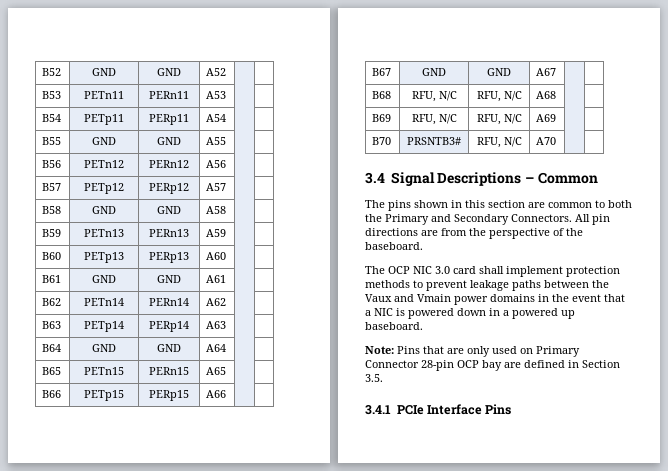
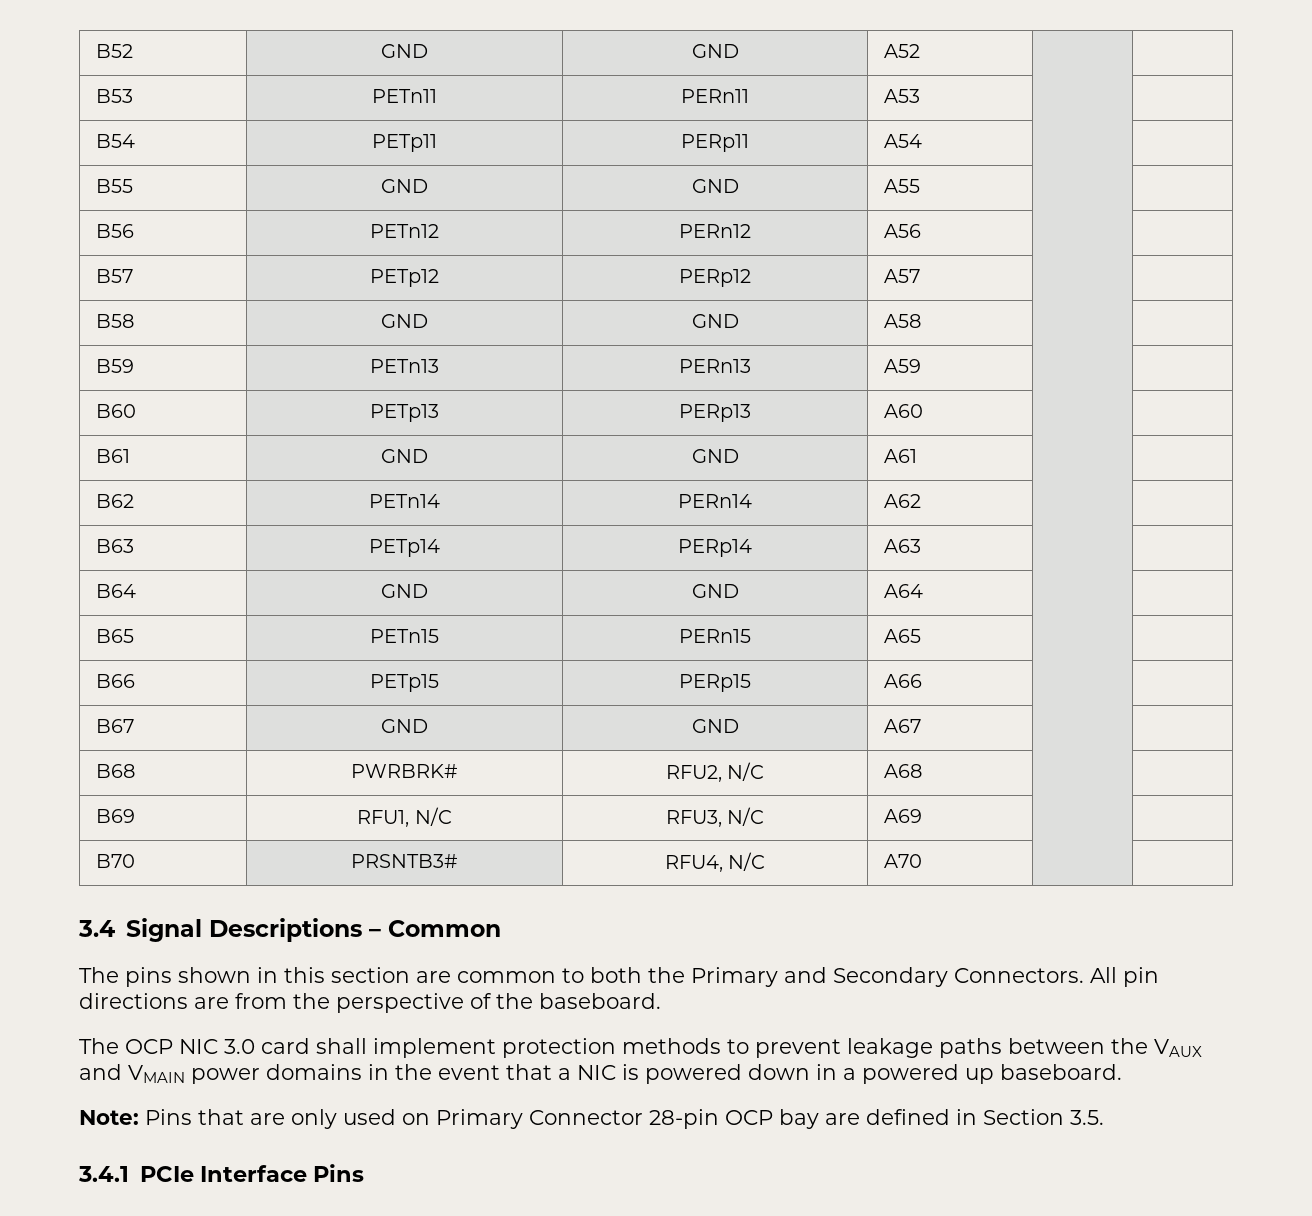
[411,91,457,102] [476,91,501,102] RFU, N/C | RFU, -> [351,764,458,778] [665,765,722,782] PWRBRK# | RFU2,
[411,114,457,125] [476,114,501,125] RFU, N/C | RFU, -> [357,807,452,827] [665,810,722,827] RFU1, N/C | RFU3,
[476,137,501,148] RFU, -> [664,855,723,872] RFU4,
[365,294,451,302] Vaux and Vmain -> [1154,1039,1202,1057] [79,1064,185,1083] VAUX and VMAIN

